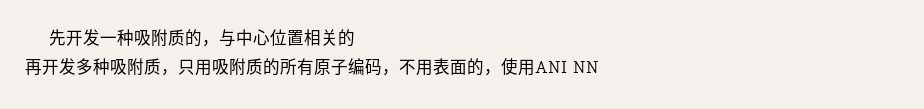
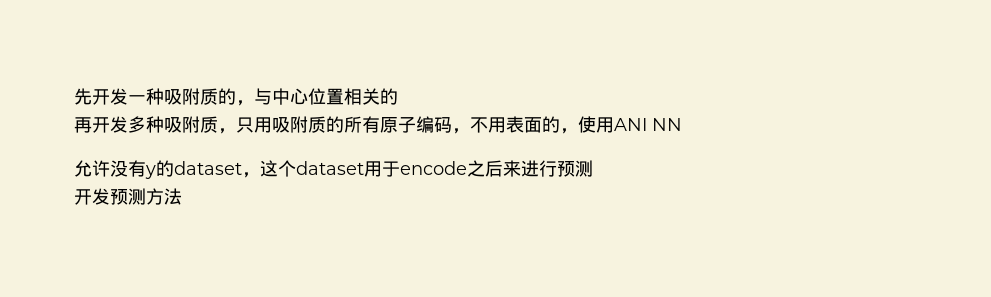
(599, 67) none -> [74,160,593,179] [74,188,182,205] // 允许没有y的dataset，这个dataset用于encode之后来进行预测 // 开发预测方法

